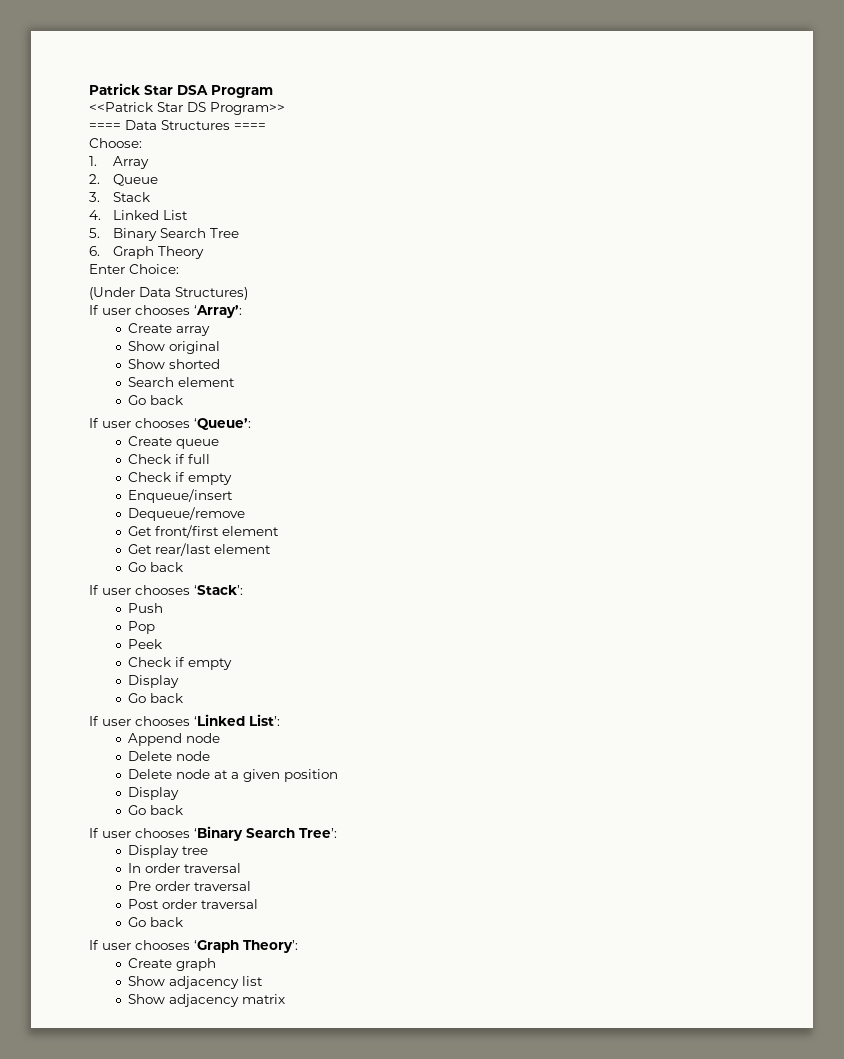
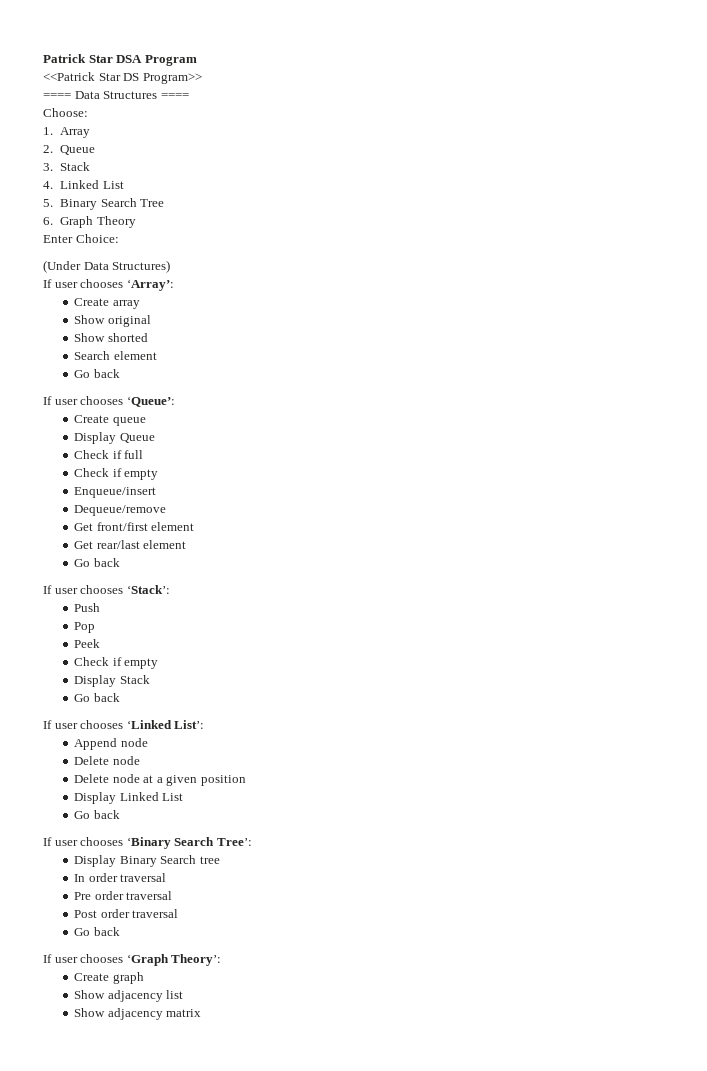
(220, 444) none -> [74,432,155,444] // Display Queue
(180, 681) none -> [119,675,150,684] Stack
(180, 793) none -> [119,792,184,801] Linked List
(180, 851) none -> [119,855,197,867] Binary Search

